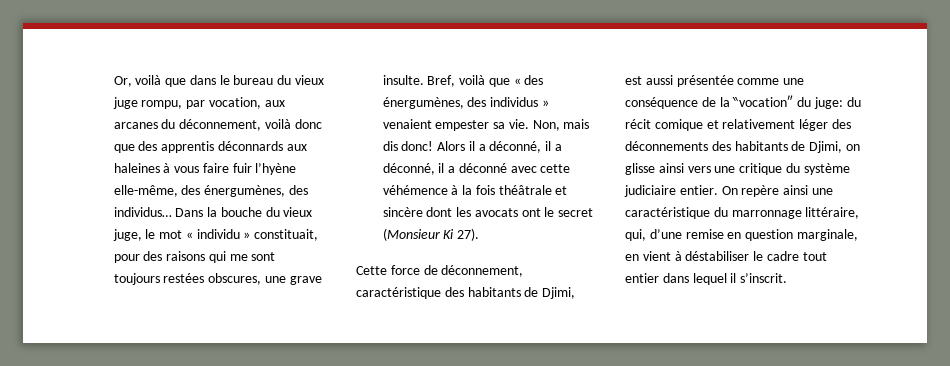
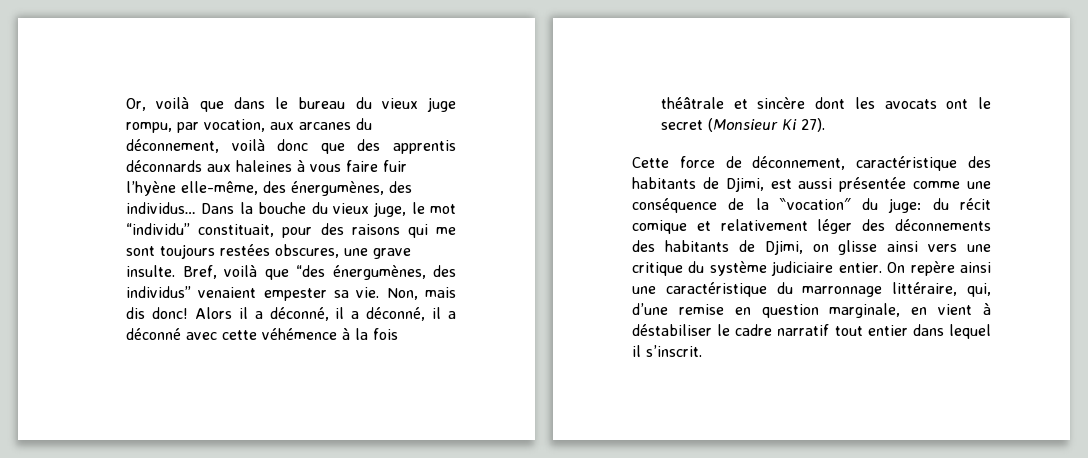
[185,229,251,239] « individu » -> [126,223,191,235] “individu”
[513,75,544,85] [382,97,549,109] « des énergumènes, des individus » -> [296,265,456,280] [126,286,192,298] “des énergumènes, des individus”
(799, 256) none -> [777,324,830,336] narratif

